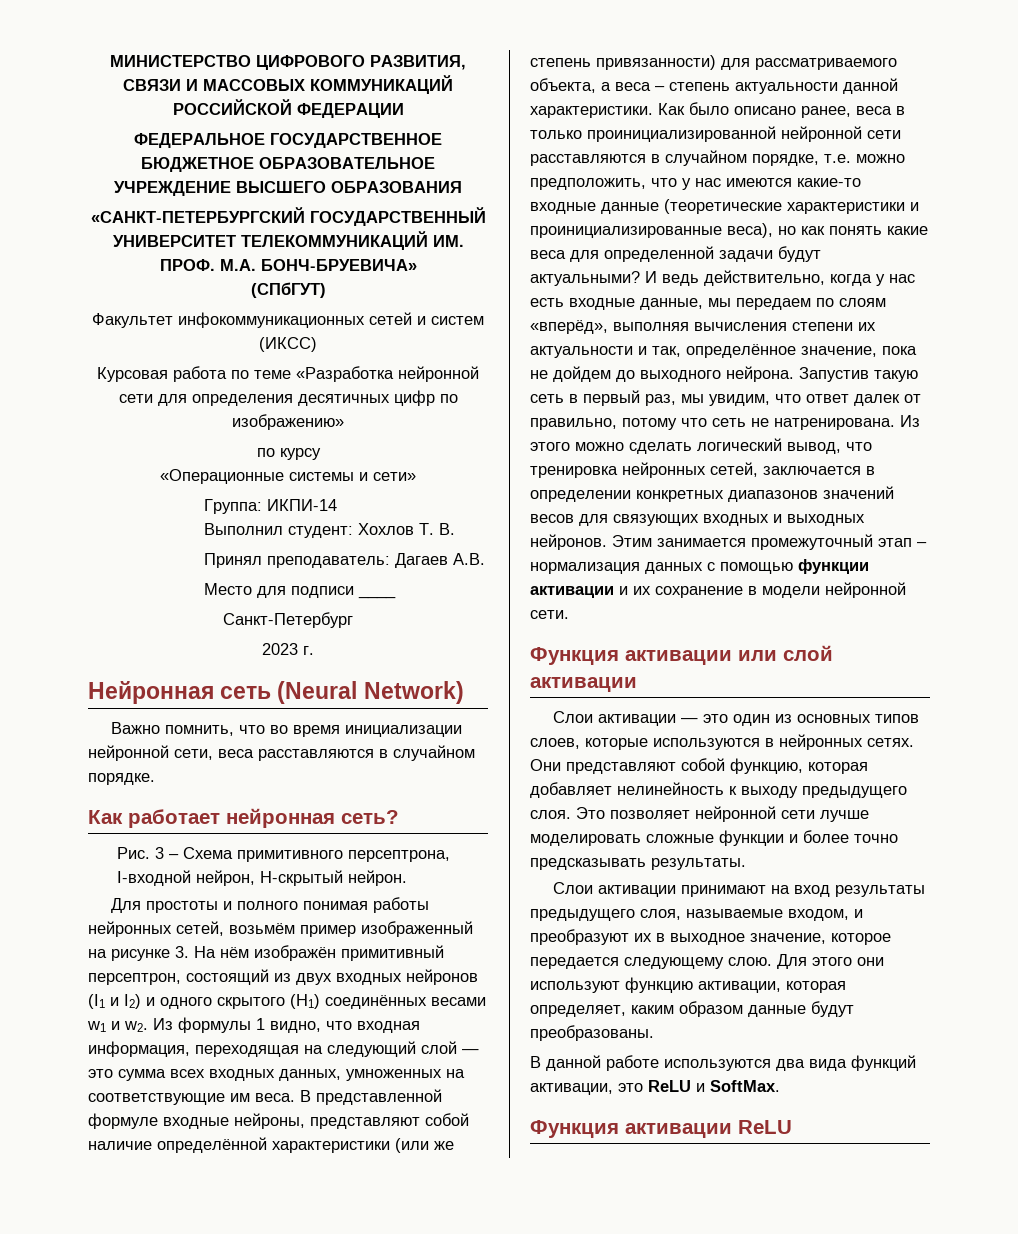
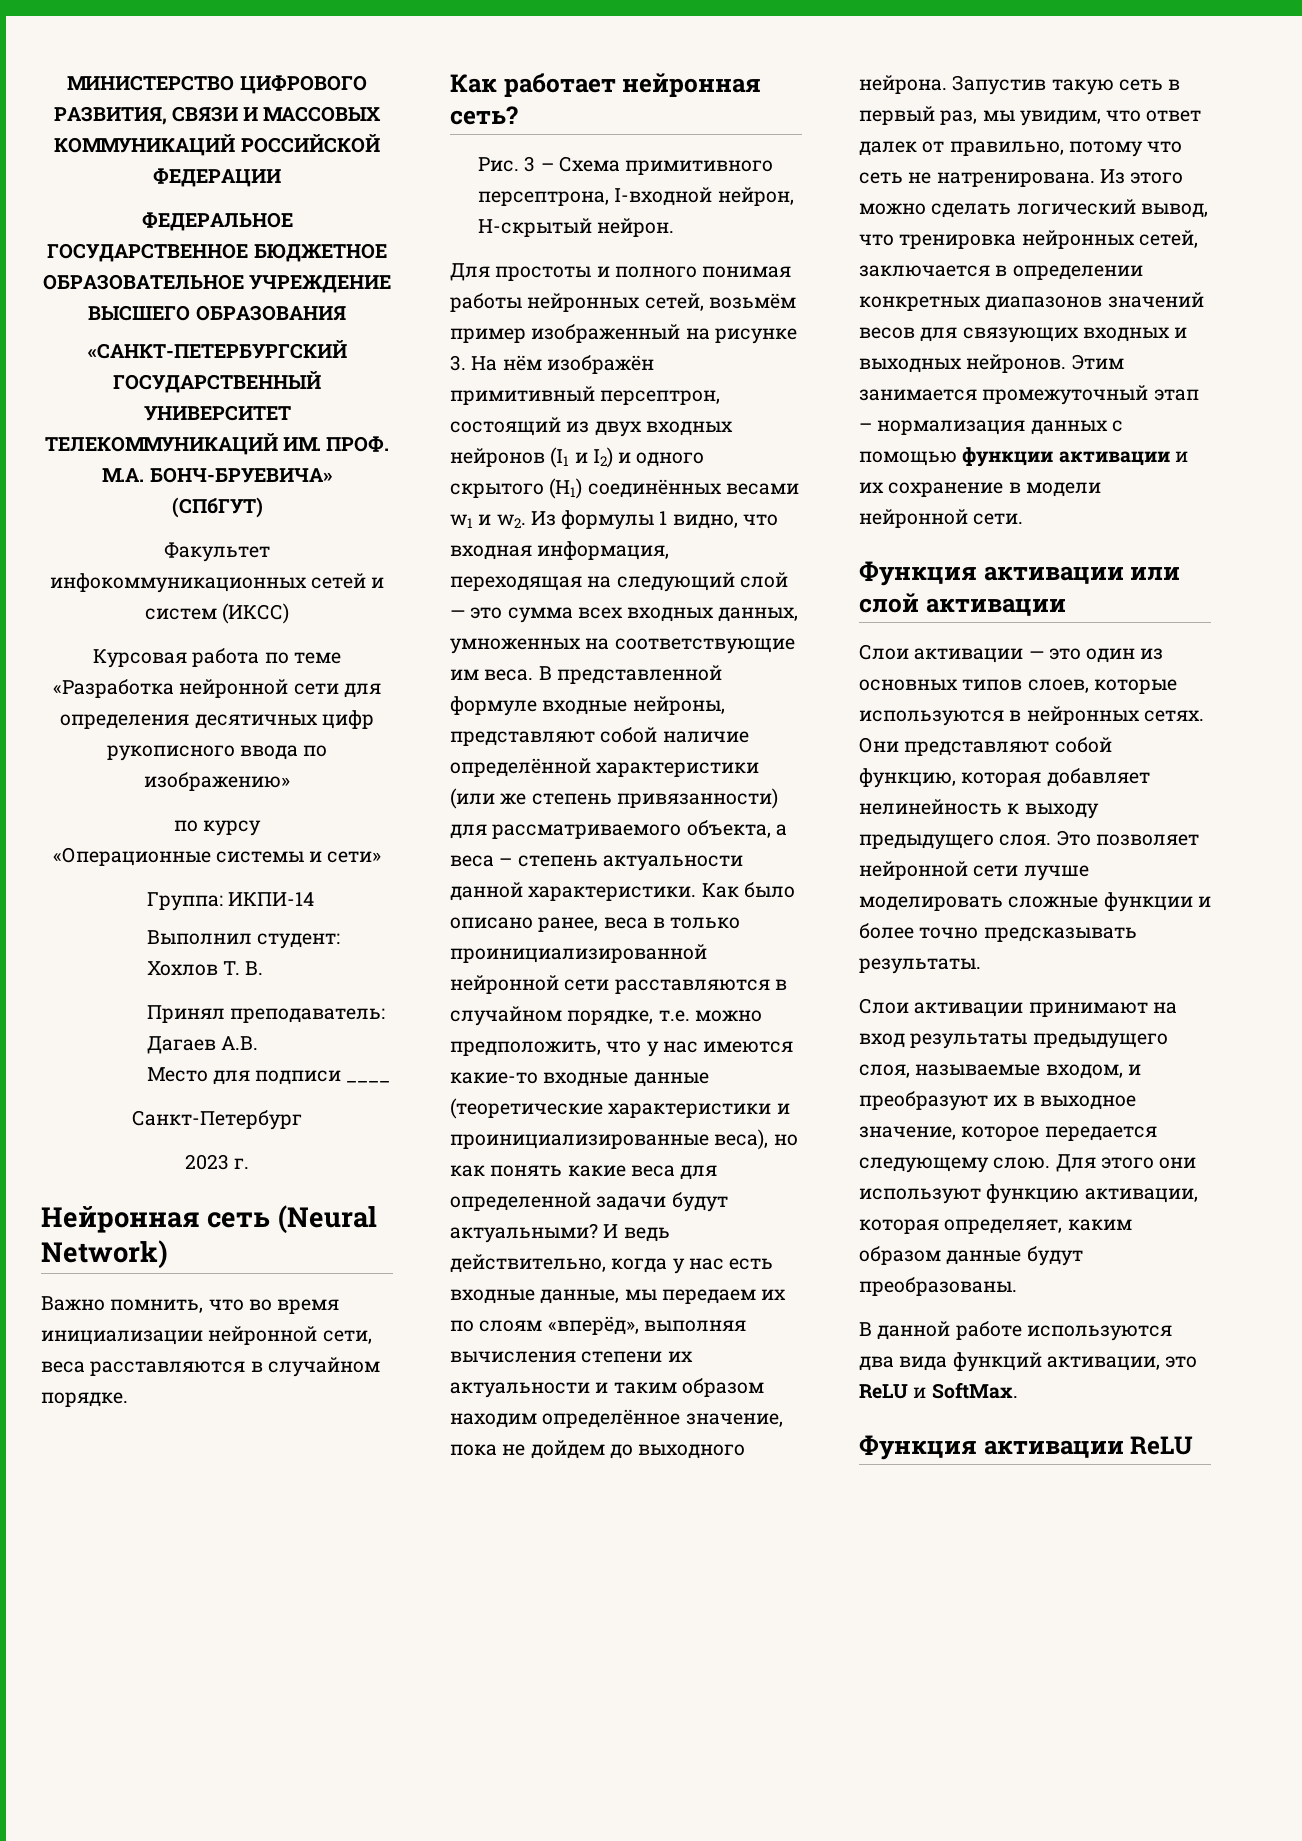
(435, 398) none -> [106,745,298,761] рукописного ввода
(811, 304) none -> [761,1289,787,1300] их
[652,346,681,357] так, -> [613,1378,764,1397] [450,1413,537,1428] таким образом находим

